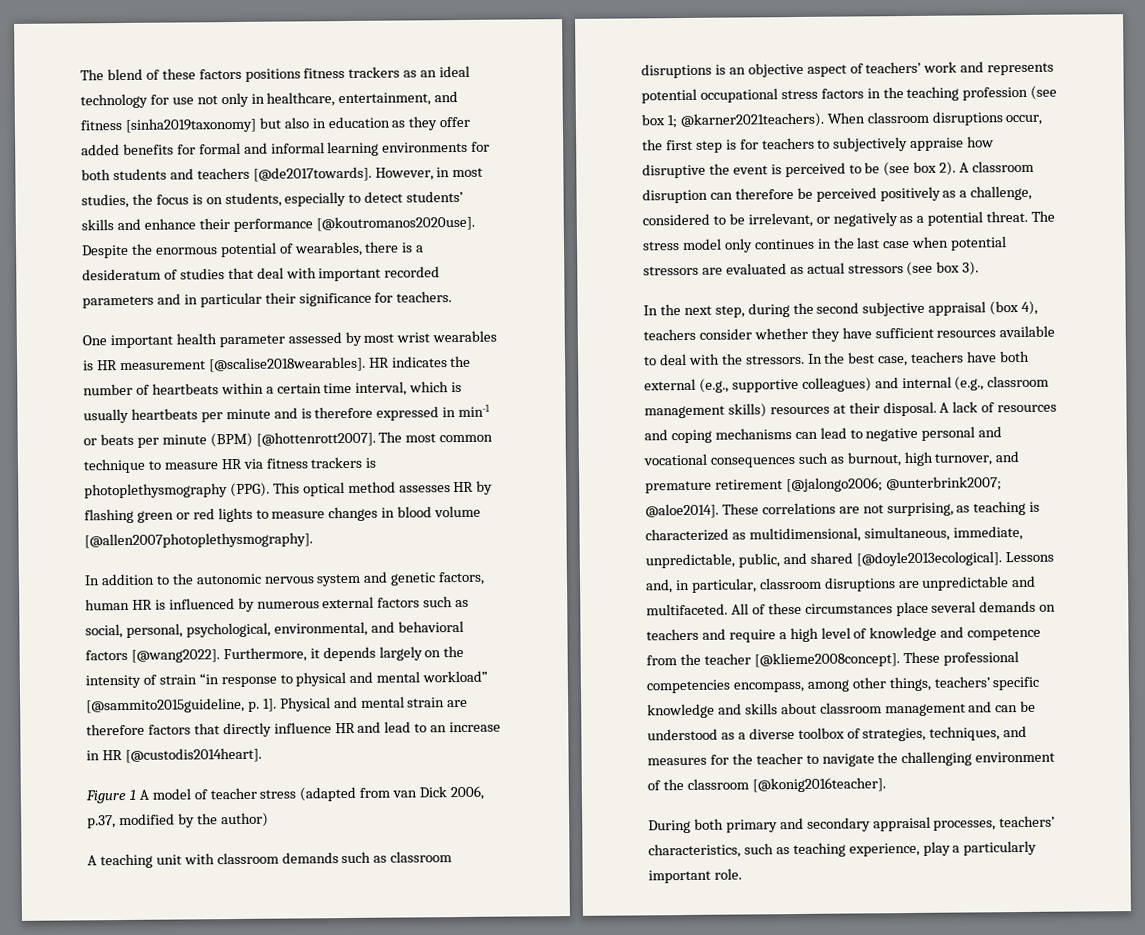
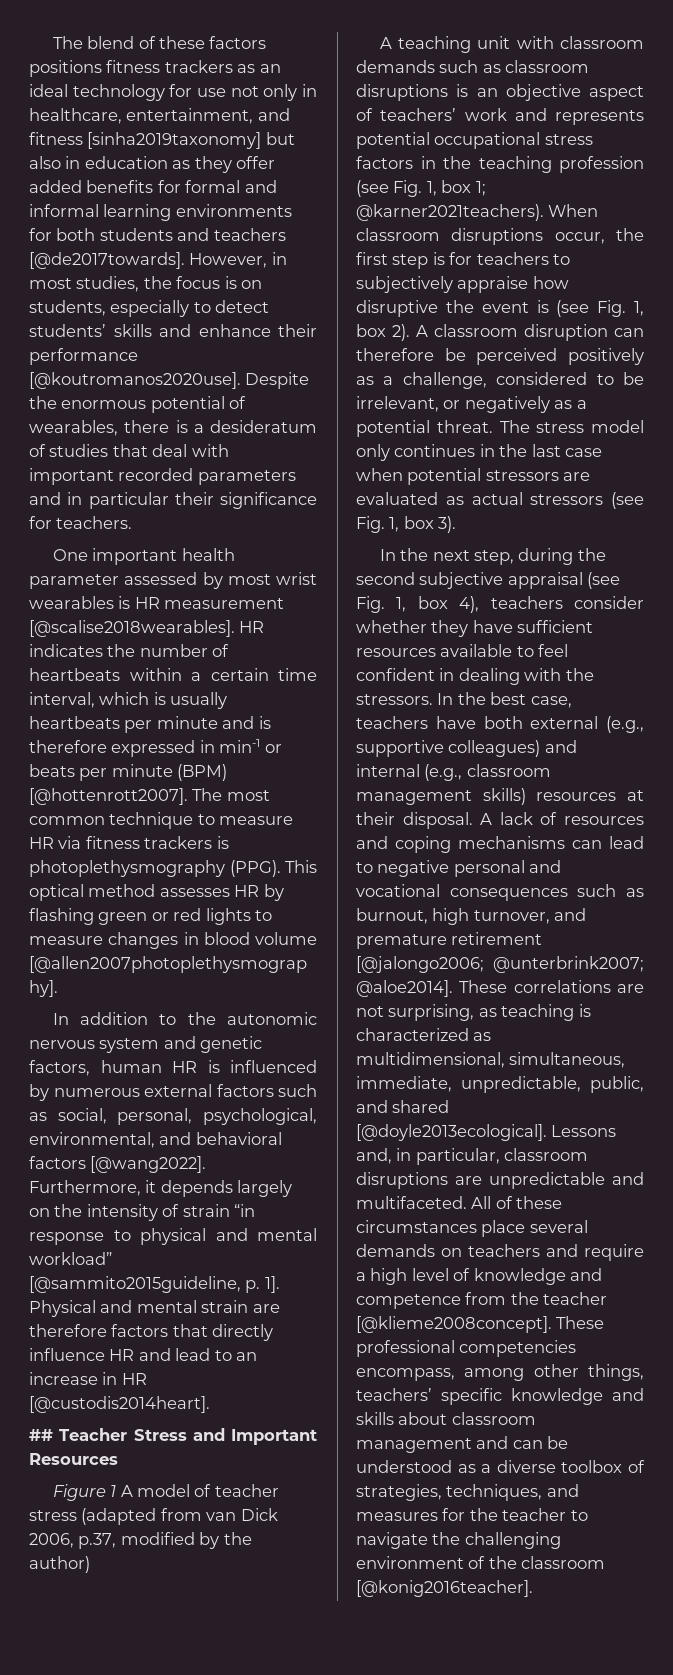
(262, 755) none -> [29,1428,317,1445] [29,1453,118,1465] // ## Teacher Stress and Important Resources
(1058, 92) none -> [393,180,437,197] Fig. 1,
[784,161,911,178] perceived to be (see -> [556,300,644,317] (see Fig. 1,
(934, 269) none -> [356,516,400,533] Fig. 1,
[989,301,1020,316] (box -> [587,572,621,589] [356,596,448,613] (see Fig. 1, box
[658,353,687,366] deal -> [538,644,569,657] [356,668,520,685] feel confident in dealing
[648,815,1056,834] [648,840,1038,859] [648,868,742,884] // During both primary and secondary appraisal processes, teachers’ characteristics, such as teaching experience, play a particularly important role. -> (533, 1588) none

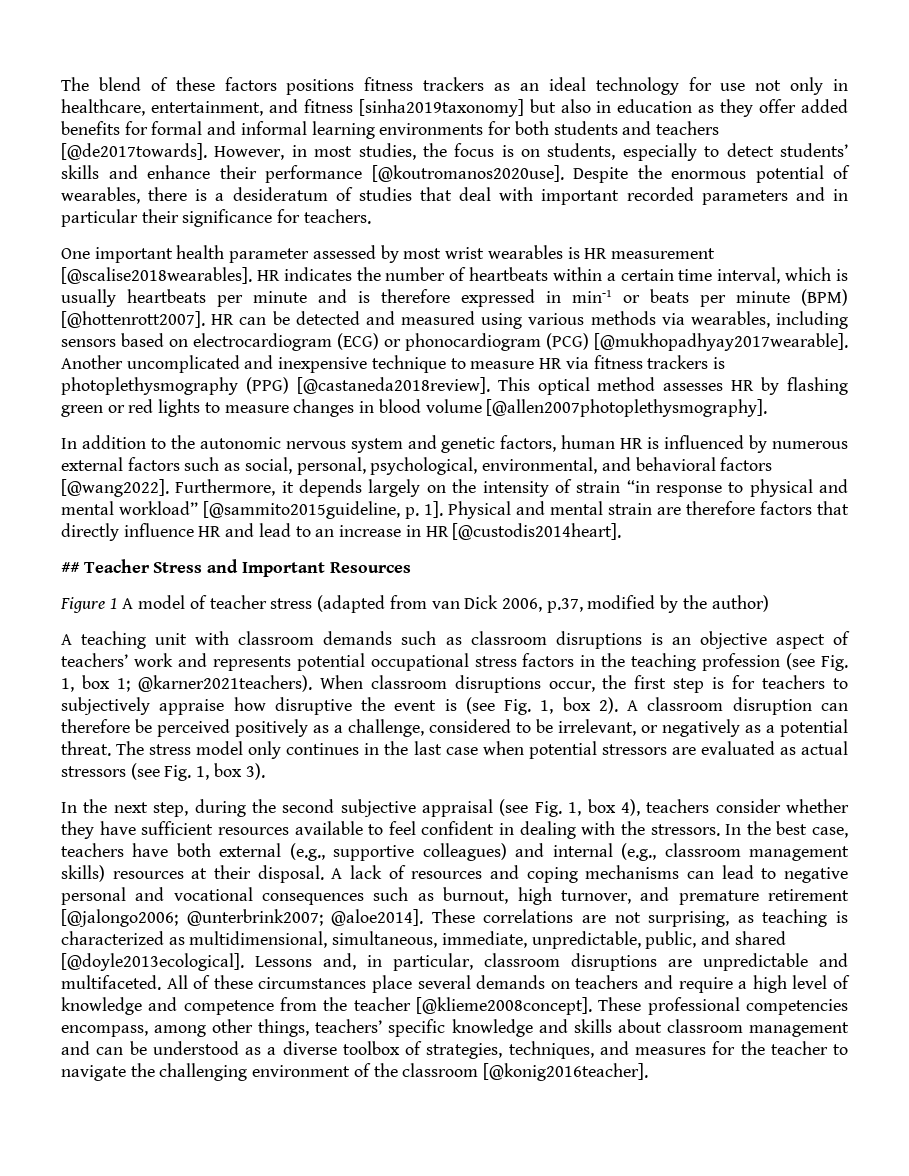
[192,788,270,801] [29,816,105,825] The most common -> [211,311,848,329] [61,333,848,351] [61,355,368,373] HR can be detected and measured using various methods via wearables, including sensors based on electrocardiogram (ECG) or phonocardiogram (PCG) [@mukhopadhyay2017wearable]. Another uncomplicated and inexpensive
[229,860,281,877] (PPG). -> [245,377,490,394] (PPG) [@castaneda2018review].

